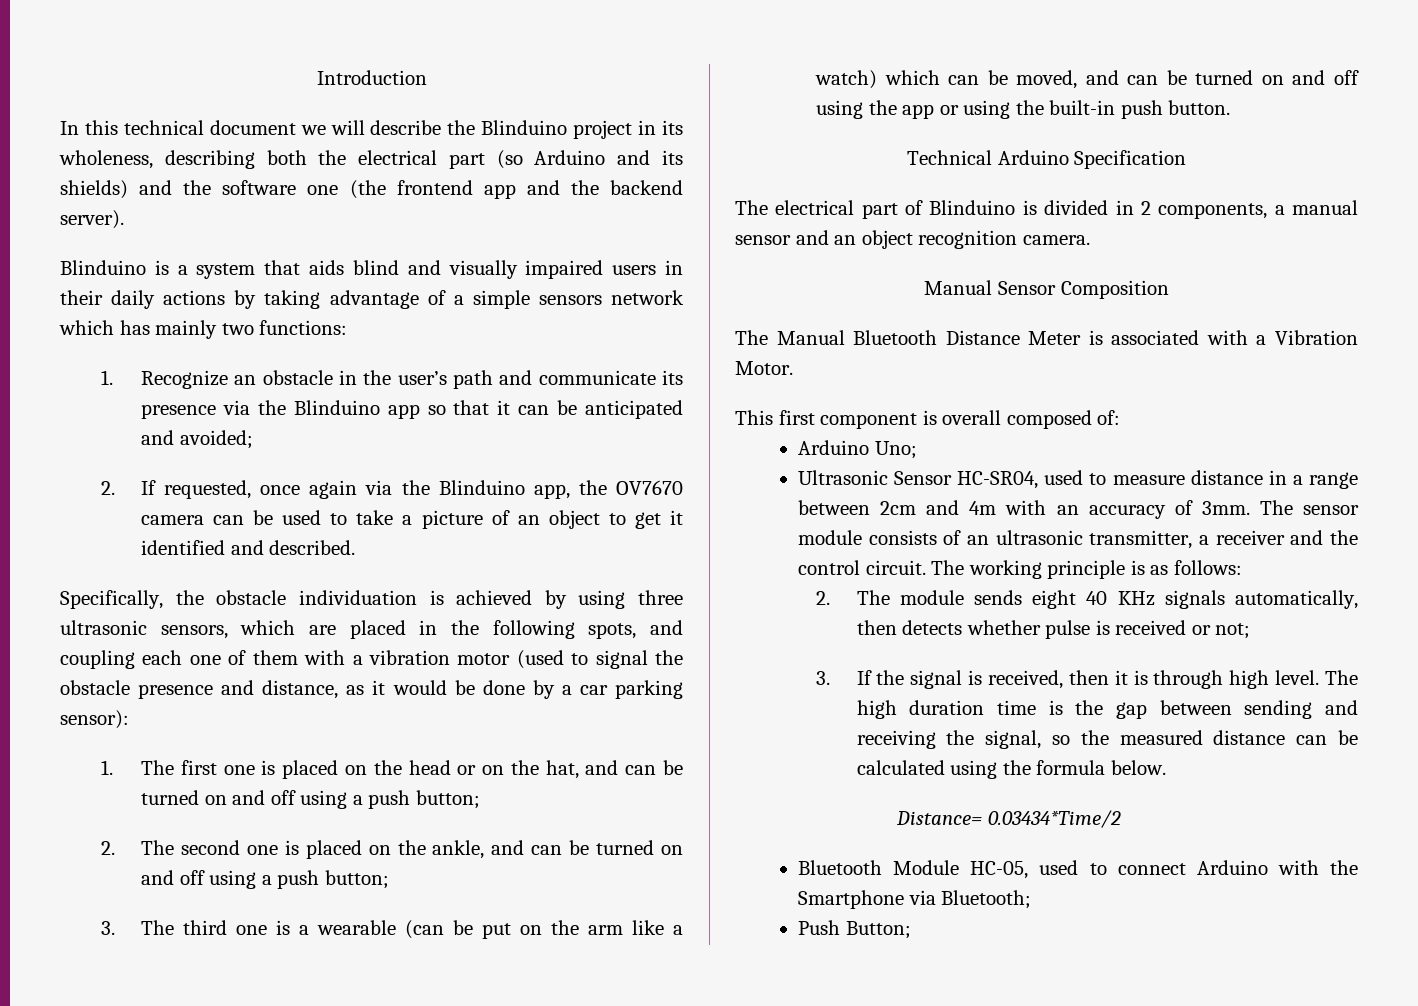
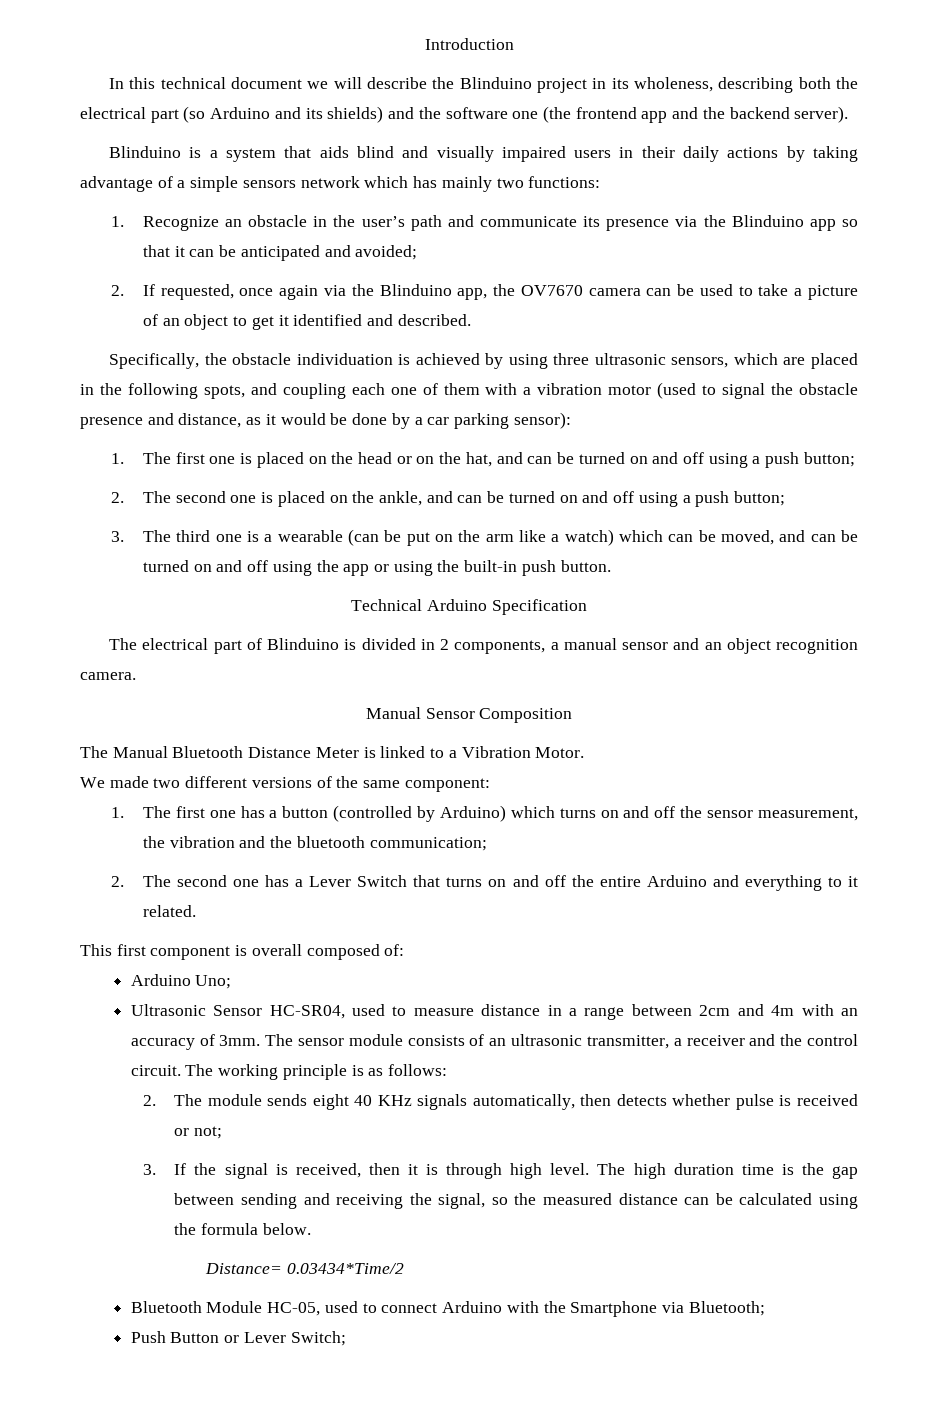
[1111,330,1248,345] associated with -> [380,746,445,758] linked to
(793, 368) none -> [80,776,490,792] [111,805,858,822] [142,836,487,851] [111,875,859,891] [142,905,196,917] // We made two different versions of the same component: // 1. The first one has a button (controlled by Arduino) which turns on and off the sensor measurement, the vibration and the bluetooth communication; // 2. The second one has a Lever Switch that turns on and off the entire Arduino and everything to it related.
[845,921,911,939] Button; -> [170,1331,346,1346] Button or Lever Switch;

